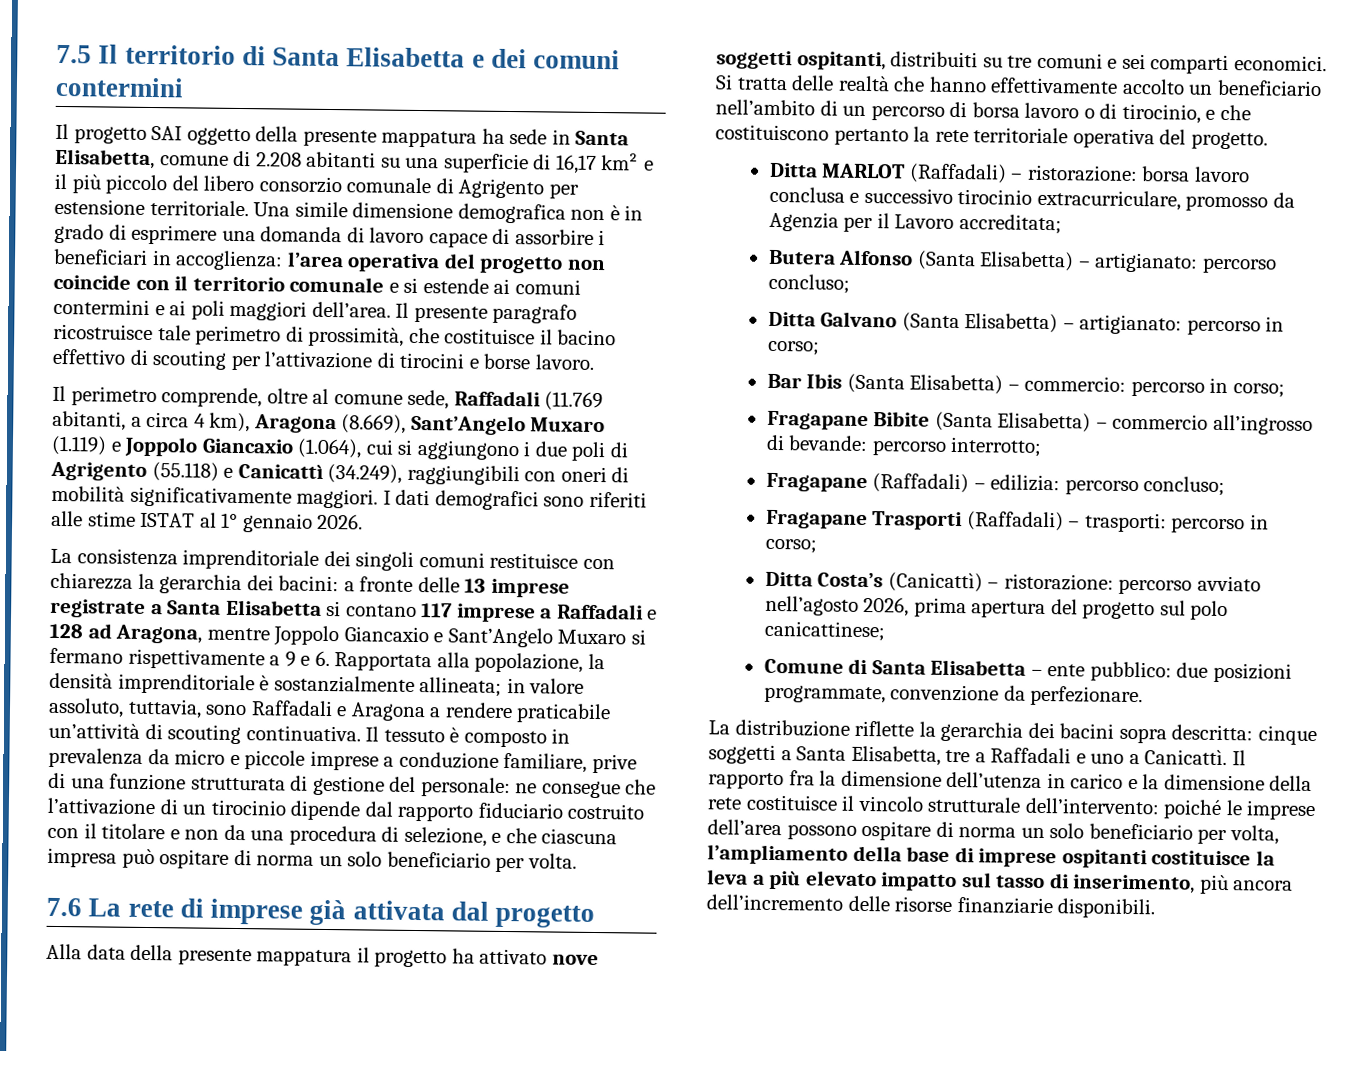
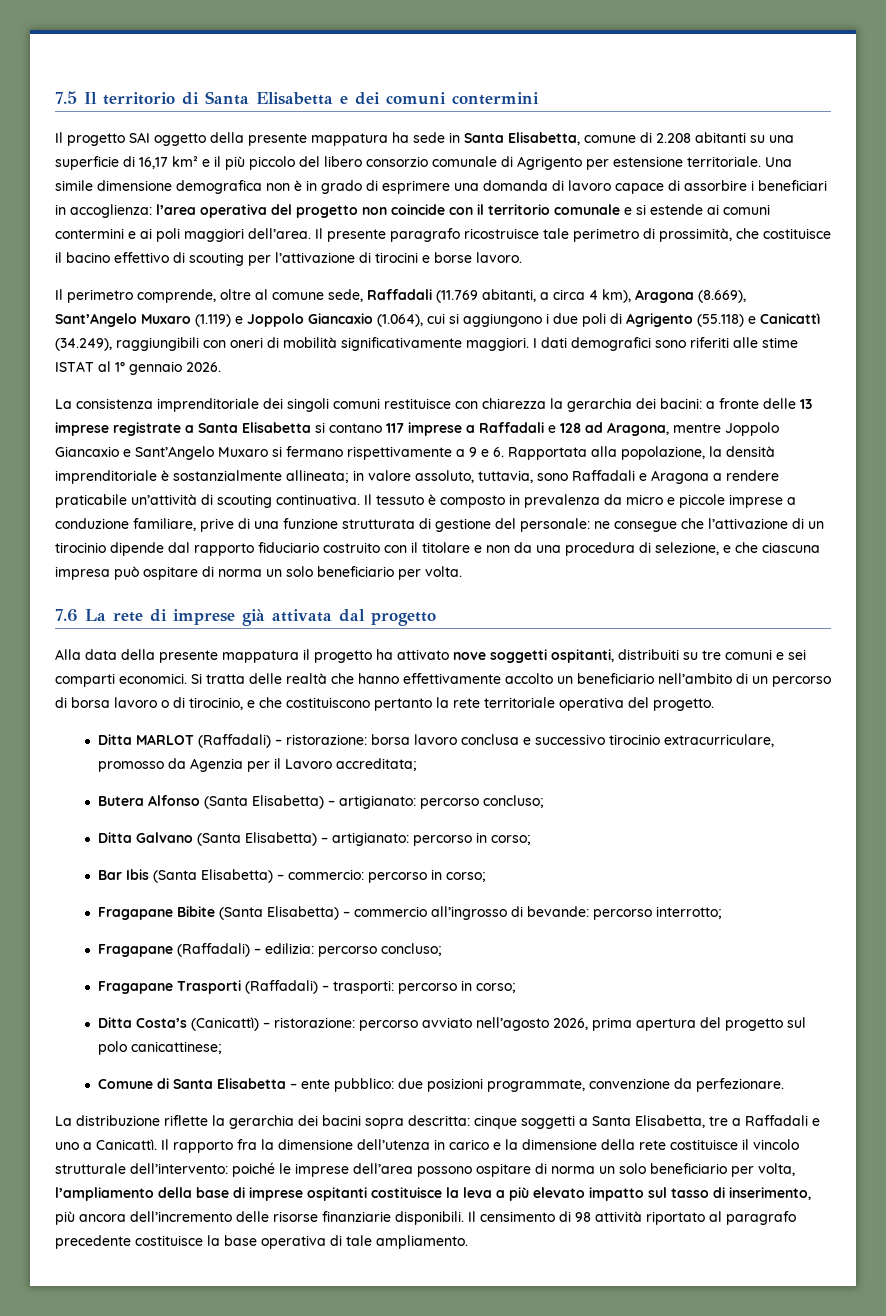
(1156, 908) none -> [468,1211,796,1225] [55,1235,468,1249] Il censimento di 98 attività riportato al paragrafo precedente costituisce la base operativa di tale ampliamento.

